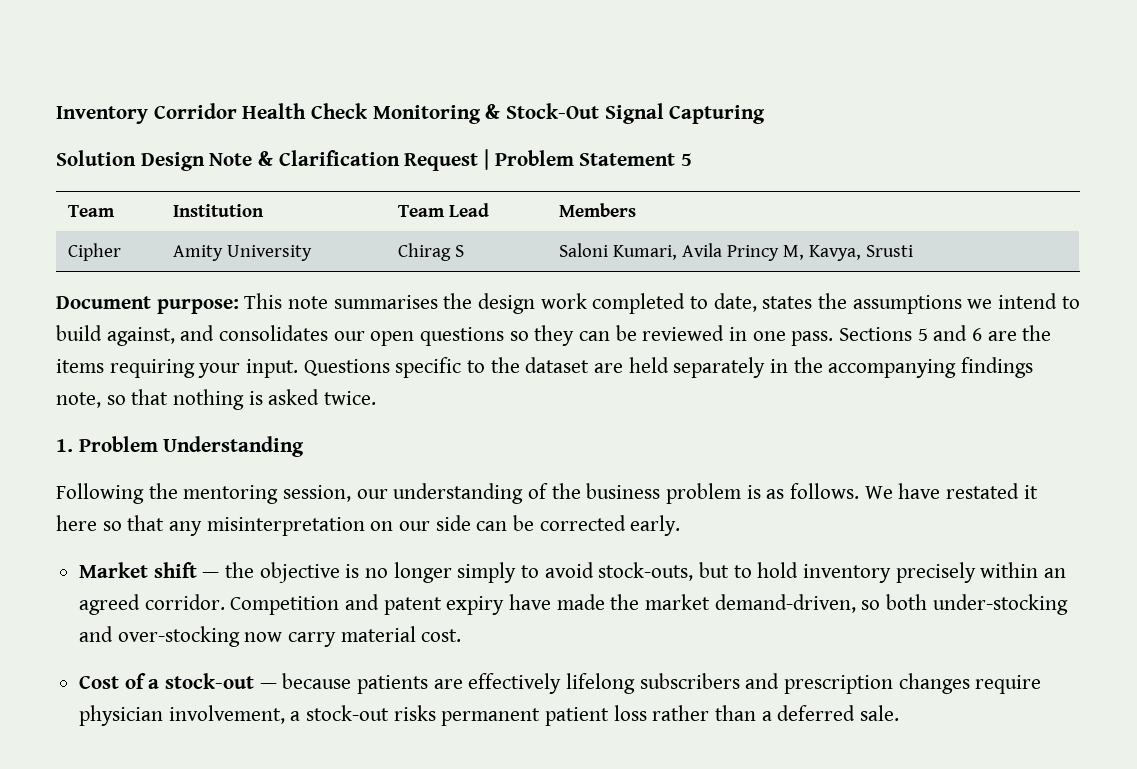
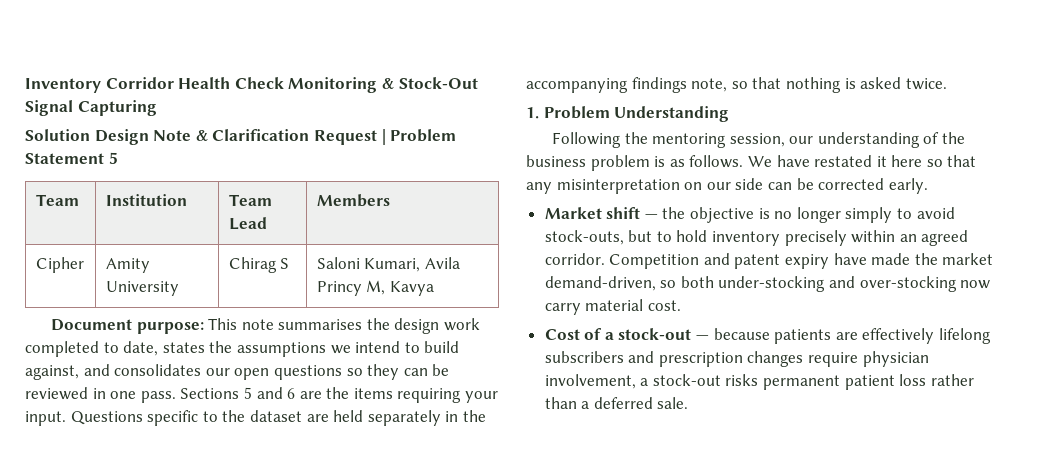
[809,245,914,261] Kavya, Srusti -> [390,281,435,296] Kavya

